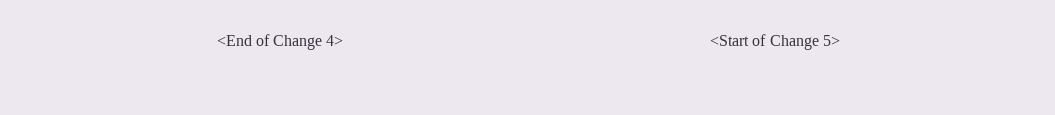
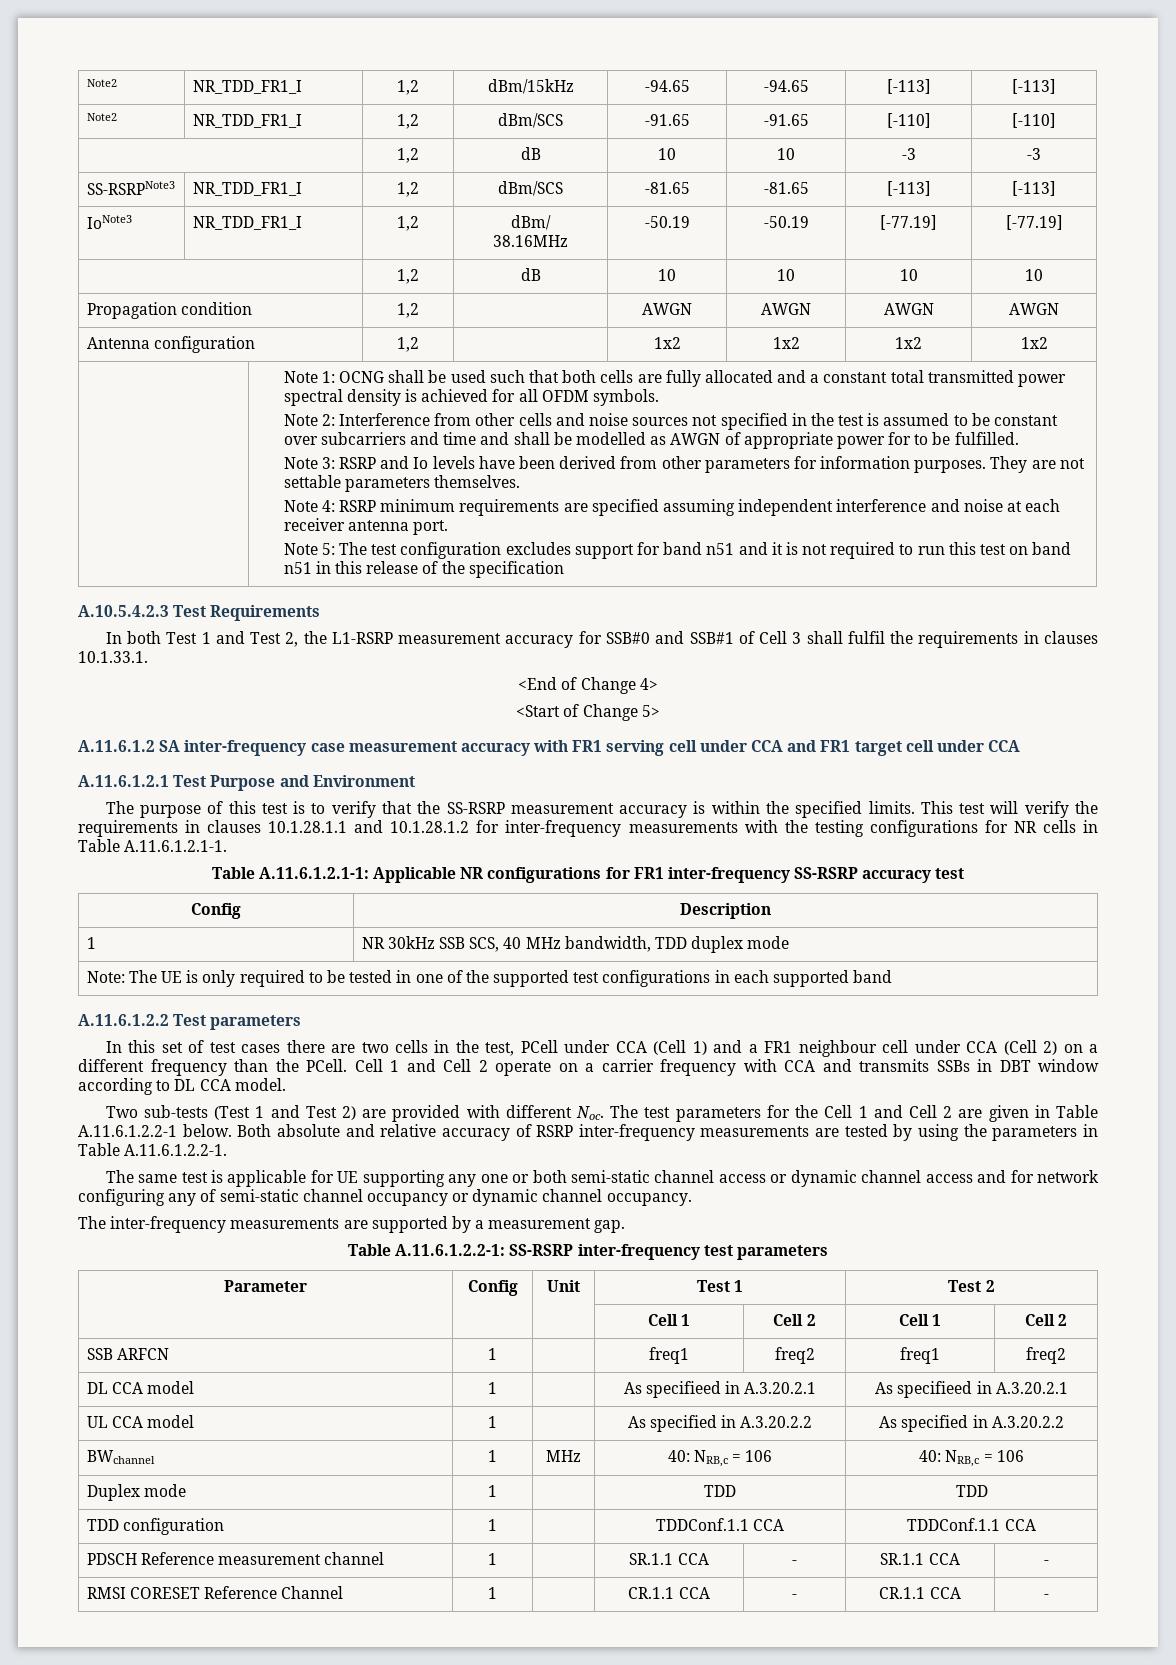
(216, 40) none -> [86,79,117,87] [192,80,302,94] [397,80,419,95] [487,79,574,94] [644,80,690,92] [763,80,809,92] [886,79,931,94] [1012,79,1056,94] [86,113,117,121] [192,114,302,128] [397,114,419,129] [498,113,563,128] [644,114,690,126] [763,114,809,126] [886,113,931,128] [1012,113,1056,128] [397,148,419,163] [520,147,541,160] [658,148,676,160] [777,148,795,160] [901,148,916,160] [1027,148,1041,160] [86,181,175,195] [192,182,302,196] [397,182,419,197] [498,181,563,196] [644,182,690,194] [763,182,809,194] [886,181,931,196] [1012,181,1056,196] [86,215,132,229] [192,216,302,230] [397,216,419,231] [511,215,551,230] [493,235,568,247] [644,216,690,228] [763,216,809,228] [880,215,937,230] [1005,215,1063,230] [397,269,419,284] [520,268,541,281] [658,269,676,281] [777,269,795,281] [899,269,918,281] [1025,269,1043,281] [86,302,252,319] [397,303,419,318] [642,303,692,315] [761,303,811,315] [883,303,934,315] [1009,303,1059,315] [86,336,255,353] [397,337,419,352] [653,337,681,349] [772,337,800,349] [895,337,922,349] [1020,337,1048,349] [283,370,1066,387] [283,389,659,406] [283,413,1058,430] [283,432,1019,449] [283,456,1085,473] [283,475,521,492] [283,499,1061,516] [283,518,449,535] [283,542,1072,559] [283,561,564,578] [78,605,321,621] [105,631,1098,648] [78,651,148,663] Note2 | NR_TDD_FR1_I | 1,2 | dBm/15kHz | -94.65 | -94.65 | [-113] | [-113] // Note2 | NR_TDD_FR1_I | 1,2 | dBm/SCS | -91.65 | -91.65 | [-110] | [-110] // | 1,2 | dB | 10 | 10 | -3 | -3 // SS-RSRPNote3 | NR_TDD_FR1_I | 1,2 | dBm/SCS | -81.65 | -81.65 | [-113] | [-113] // IoNote3 | NR_TDD_FR1_I | 1,2 | dBm/ // 38.16MHz | -50.19 | -50.19 | [-77.19] | [-77.19] // | 1,2 | dB | 10 | 10 | 10 | 10 // Propagation condition | 1,2 | | AWGN | AWGN | AWGN | AWGN // Antenna configuration | 1,2 | | 1x2 | 1x2 | 1x2 | 1x2 // | Note 1: OCNG shall be used such that both cells are fully allocated and a constant total transmitted power spectral density is achieved for all OFDM symbols. // Note 2: Interference from other cells and noise sources not specified in the test is assumed to be constant over subcarriers and time and shall be modelled as AWGN of appropriate power for to be fulfilled. // Note 3: RSRP and Io levels have been derived from other parameters for information purposes. They are not settable parameters themselves. // Note 4: RSRP minimum requirements are specified assuming independent interference and noise at each receiver antenna port. // Note 5: The test configuration excludes support for band n51 and it is not required to run this test on band n51 in this release of the specification // A.10.5.4.2.3 Test Requirements // In both Test 1 and Test 2, the L1-RSRP measurement accuracy for SSB#0 and SSB#1 of Cell 3 shall fulfil the requirements in clauses 10.1.33.1. //
(840, 40) none -> [78,740,1021,756] [78,775,415,791] [105,801,1098,818] [78,820,1098,837] [78,839,228,852] [211,867,965,883] [191,903,241,919] [680,903,771,919] [86,937,96,949] [361,936,790,953] [86,970,893,987] [78,1014,302,1030] [105,1040,1099,1057] [78,1059,1099,1076] [78,1078,286,1095] [105,1105,1099,1122] [78,1124,1098,1141] [78,1143,228,1156] [105,1170,1099,1187] [78,1189,692,1206] [78,1216,626,1233] [348,1244,828,1260] [224,1280,307,1292] [467,1280,518,1296] [547,1280,580,1292] [696,1280,744,1292] [948,1280,995,1292] [647,1314,691,1326] [773,1314,816,1326] [898,1314,942,1326] [1024,1314,1068,1326] [86,1348,169,1360] [488,1348,497,1360] [649,1347,689,1364] [774,1347,815,1364] [900,1347,940,1364] [1026,1347,1066,1364] [86,1381,195,1394] [488,1382,497,1394] [623,1381,817,1398] [875,1381,1068,1398] [86,1415,195,1428] [488,1416,497,1428] [627,1415,813,1432] [879,1415,1064,1432] [86,1450,155,1464] [488,1450,497,1462] [546,1450,581,1462] [667,1450,773,1467] [919,1450,1024,1467] [86,1484,186,1501] [488,1485,497,1497] [704,1485,736,1497] [955,1485,988,1497] [86,1518,224,1535] [488,1519,497,1531] [655,1518,785,1531] [907,1518,1036,1531] [86,1552,385,1565] [488,1553,497,1565] [629,1553,709,1565] [792,1560,797,1565] [880,1553,960,1565] [1043,1560,1049,1565] [86,1586,344,1599] [488,1587,497,1599] [628,1587,710,1599] [792,1594,797,1599] [879,1587,961,1599] [1043,1594,1049,1599] // A.11.6.1.2 SA inter-frequency case measurement accuracy with FR1 serving cell under CCA and FR1 target cell under CCA // A.11.6.1.2.1 Test Purpose and Environment // The purpose of this test is to verify that the SS-RSRP measurement accuracy is within the specified limits. This test will verify the requirements in clauses 10.1.28.1.1 and 10.1.28.1.2 for inter-frequency measurements with the testing configurations for NR cells in Table A.11.6.1.2.1-1. // Table A.11.6.1.2.1-1: Applicable NR configurations for FR1 inter-frequency SS-RSRP accuracy test // Config | Description // 1 | NR 30kHz SSB SCS, 40 MHz bandwidth, TDD duplex mode // Note: The UE is only required to be tested in one of the supported test configurations in each supported band // A.11.6.1.2.2 Test parameters // In this set of test cases there are two cells in the test, PCell under CCA (Cell 1) and a FR1 neighbour cell under CCA (Cell 2) on a different frequency than the PCell. Cell 1 and Cell 2 operate on a carrier frequency with CCA and transmits SSBs in DBT window according to DL CCA model. // Two sub-tests (Test 1 and Test 2) are provided with different Noc. The test parameters for the Cell 1 and Cell 2 are given in Table A.11.6.1.2.2-1 below. Both absolute and relative accuracy of RSRP inter-frequency measurements are tested by using the parameters in Table A.11.6.1.2.2-1. // The same test is applicable for UE supporting any one or both semi-static channel access or dynamic channel access and for network configuring any of semi-static channel occupancy or dynamic channel occupancy. // The inter-frequency measurements are supported by a measurement gap. // Table A.11.6.1.2.2-1: SS-RSRP inter-frequency test parameters // Parameter | Config | Unit | Test 1 | Test 2 // | | | Cell 1 | Cell 2 | Cell 1 | Cell 2 // SSB ARFCN | 1 | | freq1 | freq2 | freq1 | freq2 // DL CCA model | 1 | | As specifieed in A.3.20.2.1 | As specifieed in A.3.20.2.1 // UL CCA model | 1 | | As specified in A.3.20.2.2 | As specified in A.3.20.2.2 // BWchannel | 1 | MHz | 40: NRB,c = 106 | 40: NRB,c = 106 // Duplex mode | 1 | | TDD | TDD // TDD configuration | 1 | | TDDConf.1.1 CCA | TDDConf.1.1 CCA // PDSCH Reference measurement channel | 1 | | SR.1.1 CCA | - | SR.1.1 CCA | - // RMSI CORESET Reference Channel | 1 | | CR.1.1 CCA | - | CR.1.1 CCA | -

